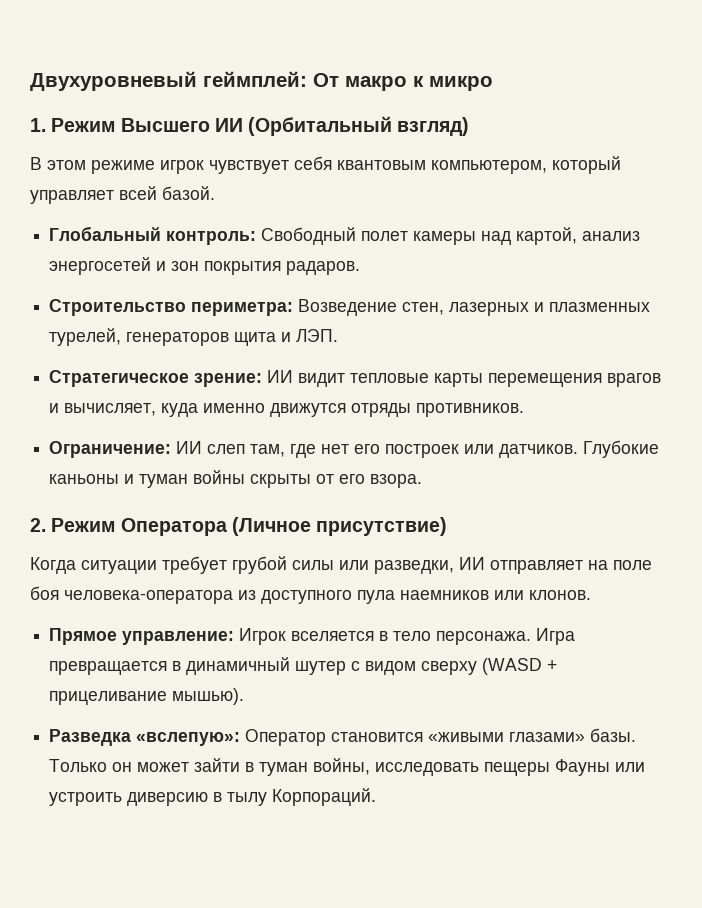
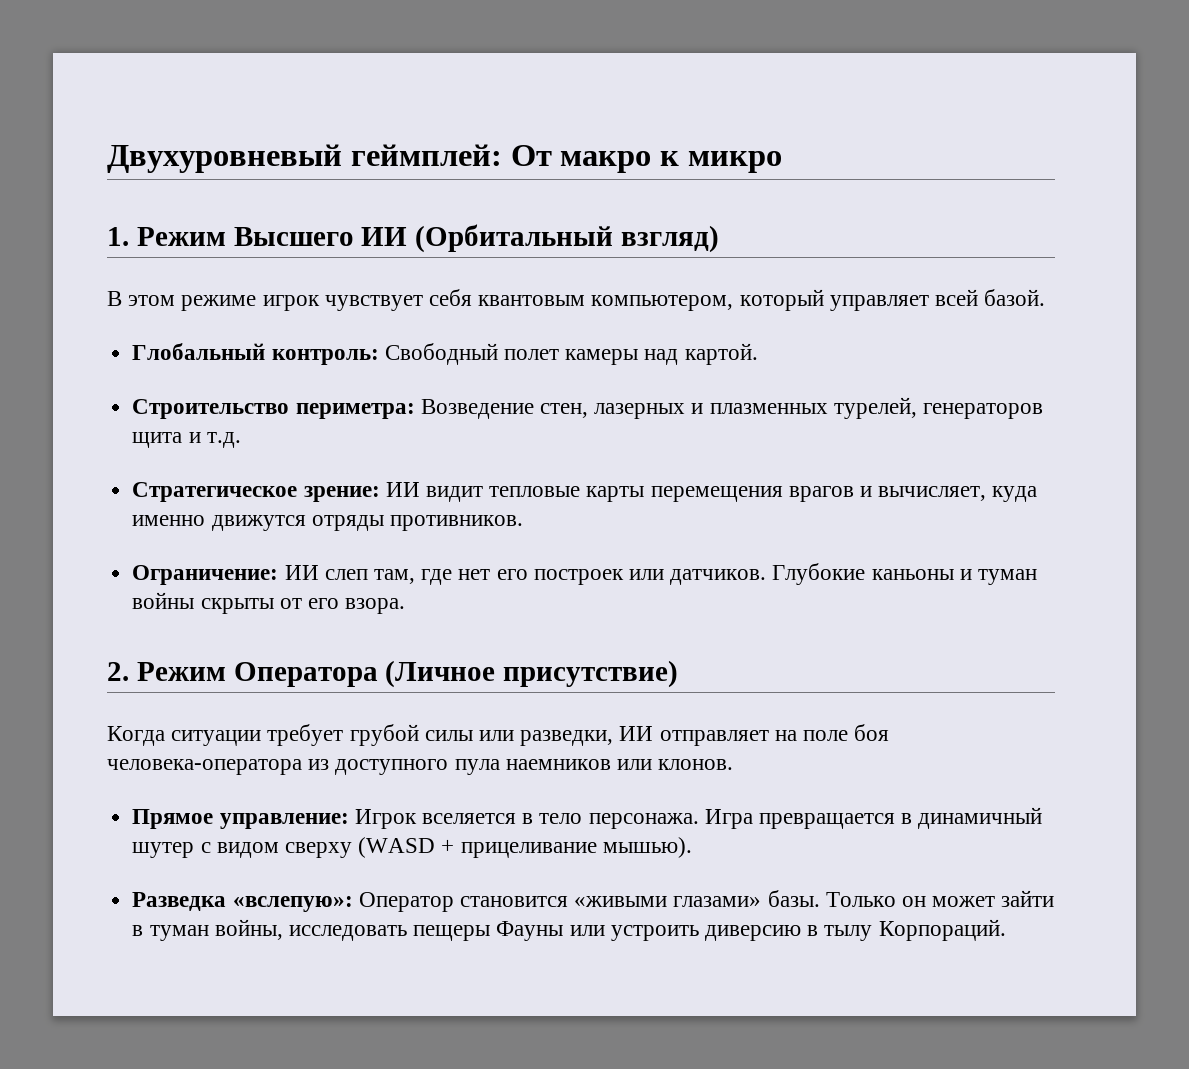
[516,227,641,245] [49,257,361,275] картой, анализ энергосетей и зон покрытия радаров. -> [684,343,758,365] картой.
[296,329,339,342] ЛЭП. -> [206,432,241,448] т.д.

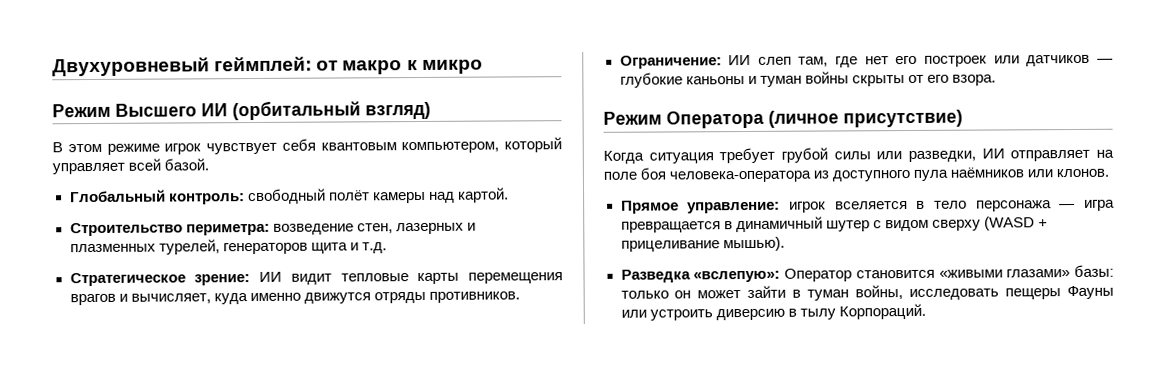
[510,145,552,166] От -> [316,60,339,71] от
[107,227,129,246] 1. -> (483, 66) none
[415,224,614,253] (Орбитальный -> [232,100,361,121] (орбитальный
[384,343,559,365] Свободный полет -> [247,188,370,205] свободный полёт
[420,399,534,419] Возведение -> [272,223,354,235] возведение
[670,563,866,585] датчиков. Глубокие -> [1026,54,1113,67] [619,72,683,88] датчиков — глубокие
[107,662,129,681] 2. -> (996, 80) none
[385,660,496,688] (Личное -> [768,110,839,128] (личное
[171,730,262,746] ситуации -> [648,152,714,164] ситуация
[505,759,611,770] наемников -> [950,167,1025,178] наёмников
[354,809,417,829] Игрок -> [788,201,826,213] игрок
[588,809,753,829] персонажа. Игра -> [975,199,1115,212] персонажа — игра
[767,890,896,907] базы. Только -> [1074,264,1114,277] [620,290,669,299] базы: только

